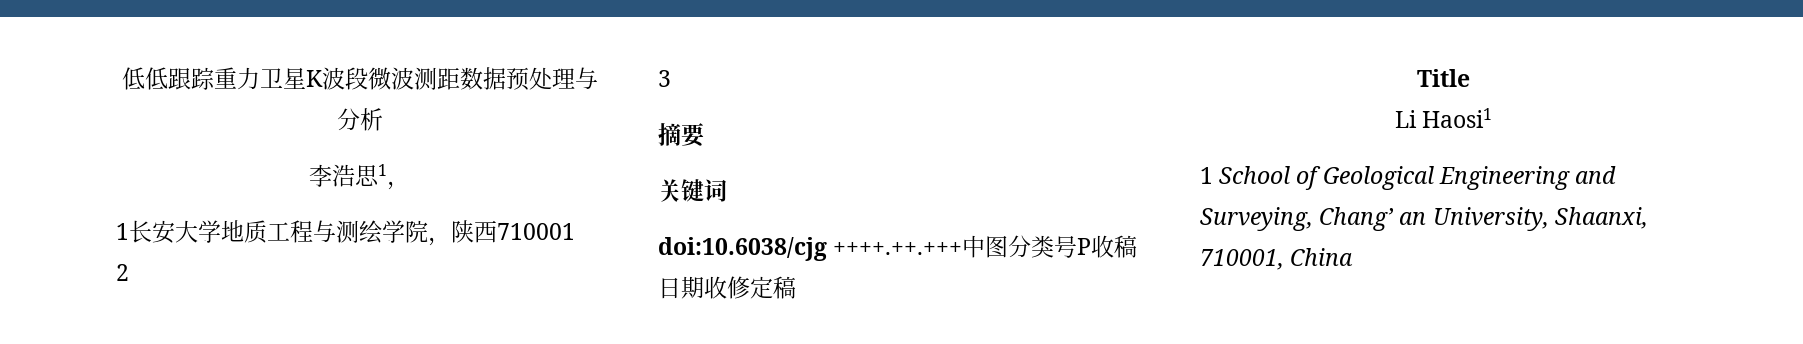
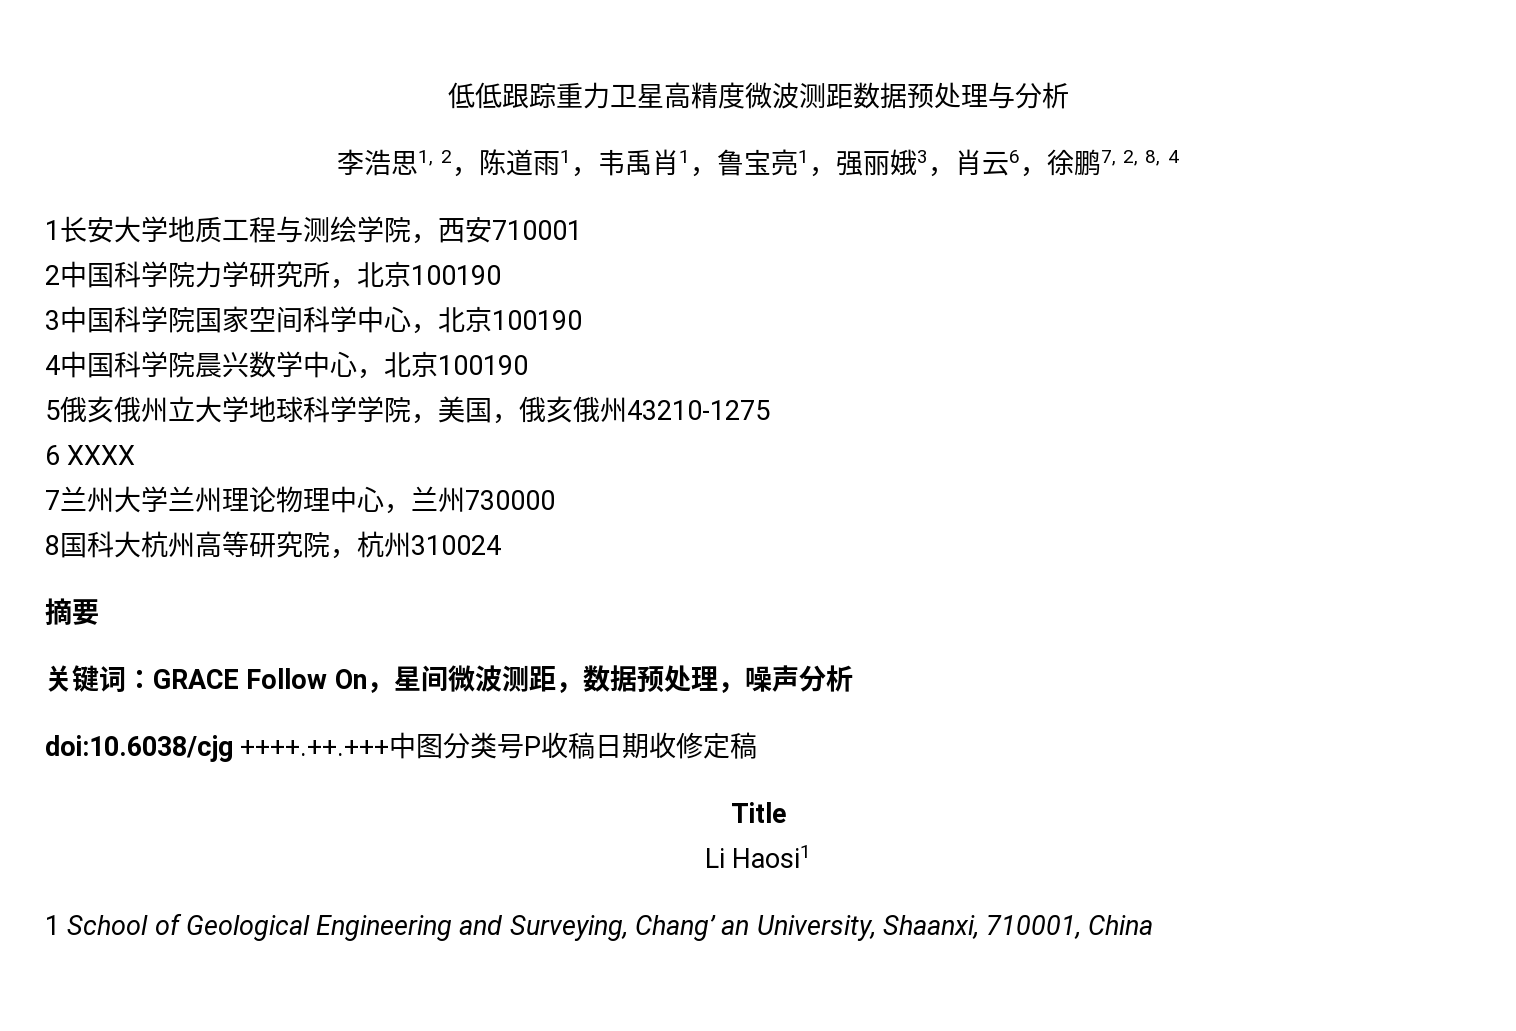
[305,67,368,90] K波段 -> [663,82,745,109] 高精度
[378,164,387,176] [387,181,410,190] 1， -> [418,150,452,166] [451,149,571,177] [570,149,690,177] [689,149,809,177] [808,149,928,177] [927,149,1020,177] [1019,149,1179,177] 1, 2，陈道雨1，韦禹肖1，鲁宝亮1，强丽娥3，肖云6，徐鹏7, 2, 8, 4
[451,220,497,243] 陕西 -> [438,217,492,243] 西安
[658,70,671,87] [658,123,705,147] [658,179,727,202] // 3 // 摘要 // 关键词 -> [60,261,501,289] [45,306,582,334] [45,351,528,379] [45,396,770,424] [45,445,136,465] [45,486,555,514] [45,531,501,559] [45,598,99,625] [45,665,853,693] 中国科学院力学研究所，北京100190 // 3中国科学院国家空间科学中心，北京100190 // 4中国科学院晨兴数学中心，北京100190 // 5俄亥俄州立大学地球科学学院，美国，俄亥俄州43210-1275 // 6 XXXX // 7兰州大学兰州理论物理中心，兰州730000 // 8国科大杭州高等研究院，杭州310024 // 摘要 // 关键词：GRACE Follow On，星间微波测距，数据预处理，噪声分析

